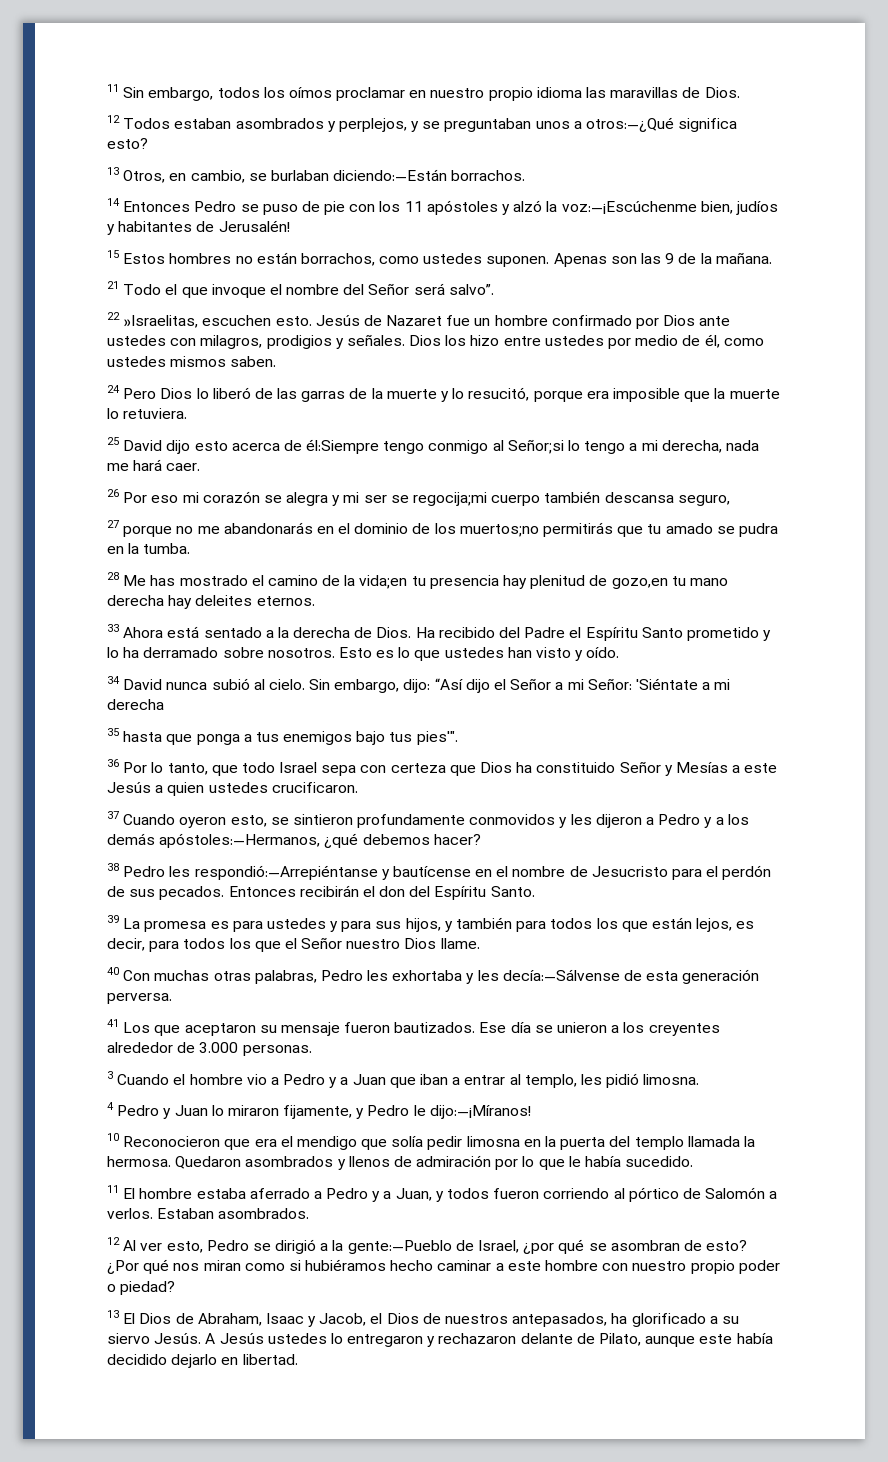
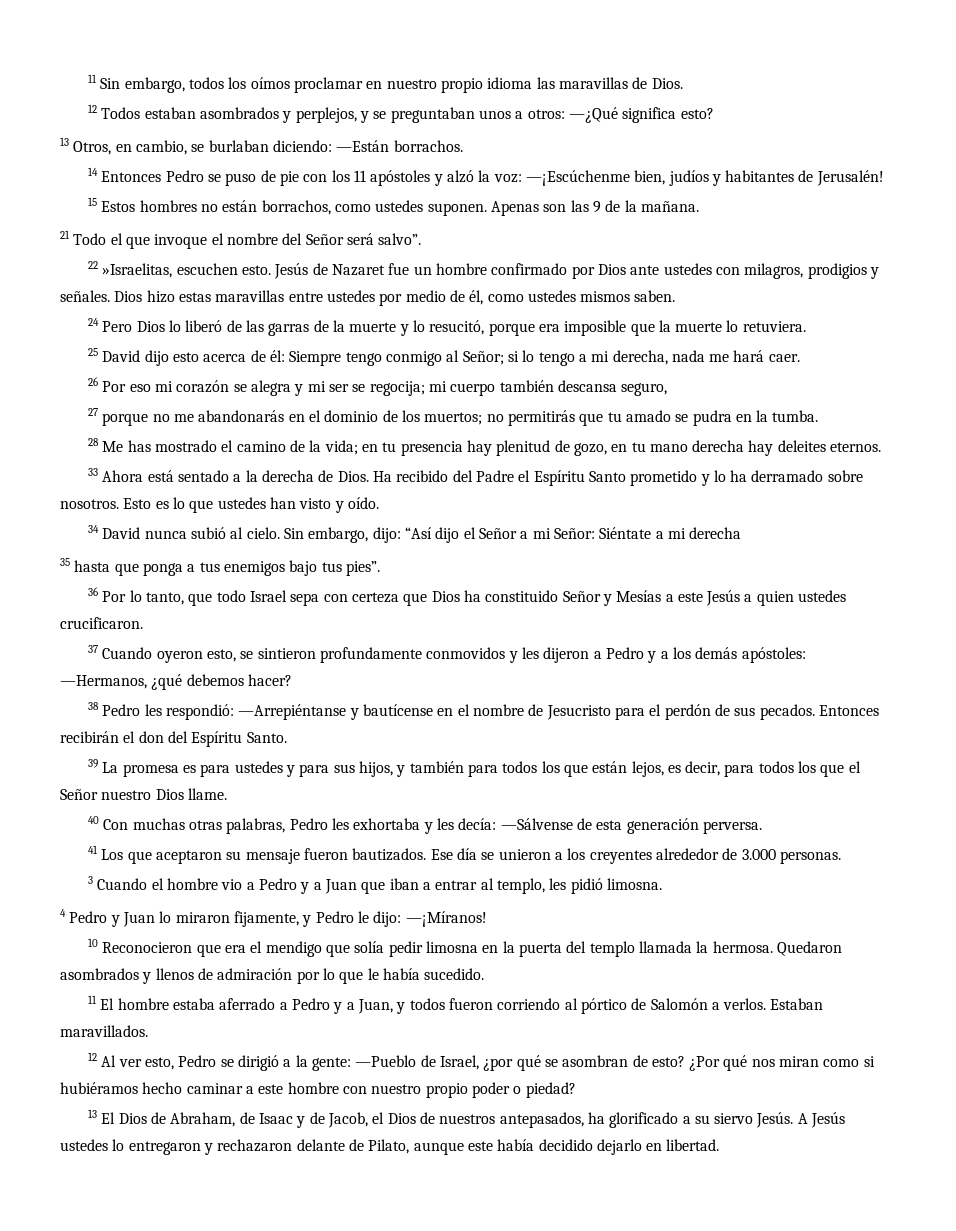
[586,117,675,132] otros:—¿Qué -> [527,107,618,123] otros: —¿Qué
[333,169,448,181] diciendo:—Están -> [272,140,390,152] diciendo: —Están
[561,201,697,214] voz:—¡Escúchenme -> [493,170,630,186] voz: —¡Escúchenme
[445,335,500,346] los hizo -> [146,290,285,303] hizo estas maravillas
[306,439,380,454] él:Siempre -> [269,350,342,366] él: Siempre
[507,439,564,454] Señor;si -> [462,351,519,365] Señor; si
[413,492,488,506] regocija;mi -> [369,381,447,396] regocija; mi
[459,524,539,537] muertos;no -> [424,412,504,425] muertos; no
[359,575,408,589] vida;en -> [324,440,378,455] vida; en
[611,578,668,589] gozo,en -> [573,443,628,456] gozo, en
[635,678,698,690] 'Siéntate -> [599,527,652,539] Siéntate
[416,731,458,745] pies'". -> [345,561,380,576] pies”.
[159,833,321,848] apóstoles:—Hermanos, -> [741,647,806,663] [60,675,147,689] apóstoles: —Hermanos,
[194,865,378,880] respondió:—Arrepiéntanse -> [166,704,347,720] respondió: —Arrepiéntanse
[502,969,620,981] decía:—Sálvense -> [458,818,573,830] decía: —Sálvense
[429,1105,531,1119] dijo:—¡Míranos! -> [373,911,487,927] dijo: —¡Míranos!
[218,1208,310,1219] asombrados. -> [60,1025,148,1037] maravillados.
[347,1240,452,1254] gente:—Pueblo -> [311,1055,417,1071] gente: —Pueblo
(262, 1319) none -> [239,1112,255,1124] de
(317, 1321) none -> [309,1112,325,1124] de

